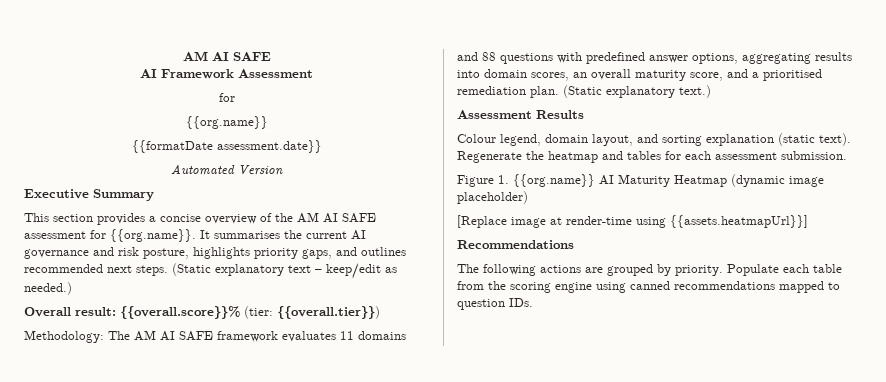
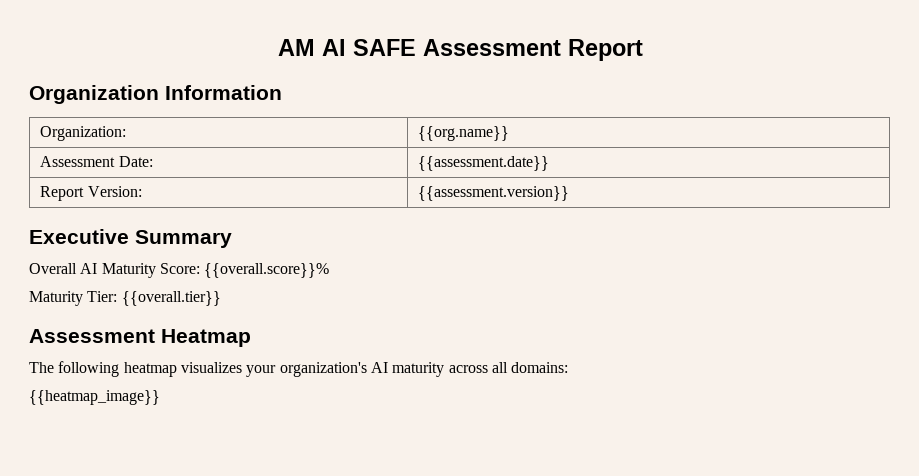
[182,51,271,61] [140,69,313,79] [218,93,235,102] [185,116,268,129] [131,140,322,153] [171,164,283,175] [24,189,154,201] [24,212,376,225] [24,229,366,242] [24,247,406,259] [24,263,397,279] [24,282,72,295] [24,306,380,319] [24,330,406,343] [457,52,852,64] [457,69,822,81] [457,85,711,98] [457,110,584,119] [457,133,851,146] [457,151,847,163] [457,174,824,187] [457,191,528,204] [457,215,808,228] [457,240,574,249] [457,264,842,276] [457,281,840,293] [457,298,533,310] AM AI SAFE // AI Framework Assessment // for // {{org.name}} // {{formatDate assessment.date}} // Automated Version // Executive Summary // This section provides a concise overview of the AM AI SAFE assessment for {{org.name}}. It summarises the current AI governance and risk posture, highlights priority gaps, and outlines recommended next steps. (Static explanatory text – keep/edit as needed.) // Overall result: {{overall.score}}% (tier: {{overall.tier}}) // Methodology: The AM AI SAFE framework evaluates 11 domains and 88 questions with predefined answer options, aggregating results into domain scores, an overall maturity score, and a prioritised remediation plan. (Static explanatory text.) // Assessment Results // Colour legend, domain layout, and sorting explanation (static text). Regenerate the heatmap and tables for each assessment submission. // Figure 1. {{org.name}} AI Maturity Heatmap (dynamic image placeholder) // [Replace image at render-time using {{assets.heatmapUrl}}] // Recommendations // The following actions are grouped by priority. Populate each table from the scoring engine using canned recommendations mapped to question IDs. -> [277,39,643,61] [29,85,282,104] [40,126,127,141] [418,126,510,141] [40,156,153,167] [418,156,550,171] [40,186,142,201] [418,186,570,201] [29,229,232,248] [29,263,330,278] [29,291,221,306] [29,329,251,347] [29,361,569,377] [29,390,160,405] AM AI SAFE Assessment Report // Organization Information // Organization: | {{org.name}} // Assessment Date: | {{assessment.date}} // Report Version: | {{assessment.version}} // Executive Summary // Overall AI Maturity Score: {{overall.score}}% // Maturity Tier: {{overall.tier}} // Assessment Heatmap // The following heatmap visualizes your organization's AI maturity across all domains: // {{heatmap_image}}

